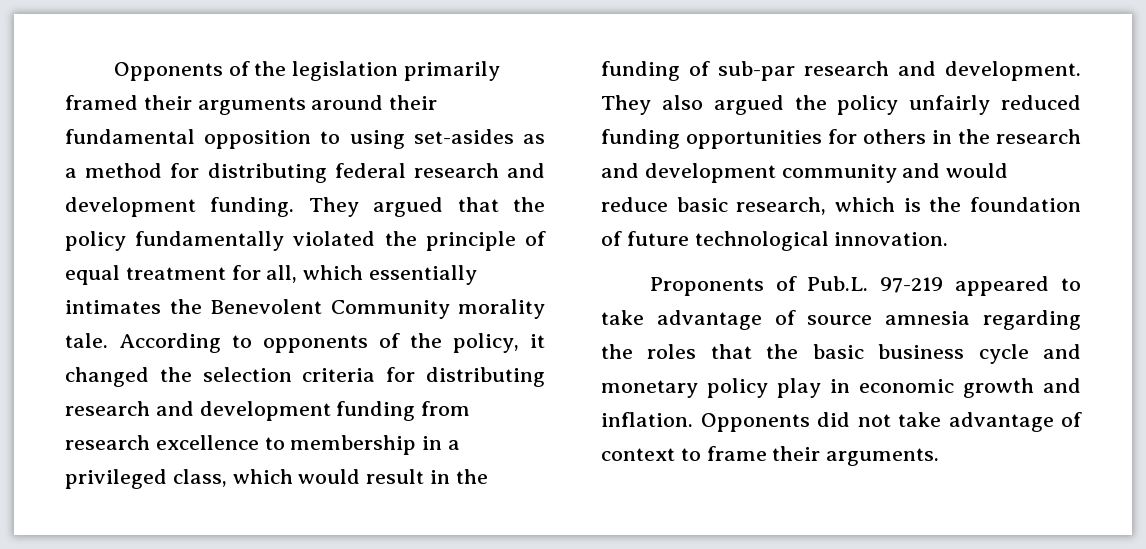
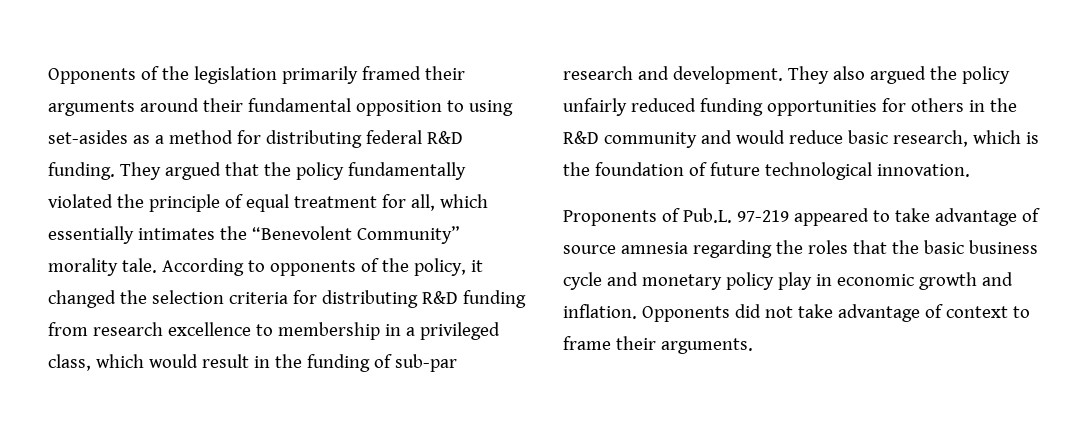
[413,163,545,178] [65,197,196,217] research and development -> [426,131,463,144] R&D
[210,299,450,319] Benevolent Community -> [251,226,460,244] “Benevolent Community”
[65,401,331,421] research and development -> [421,291,458,304] R&D
[996,129,1081,144] [601,163,776,183] research and development -> [563,131,599,144] R&D

